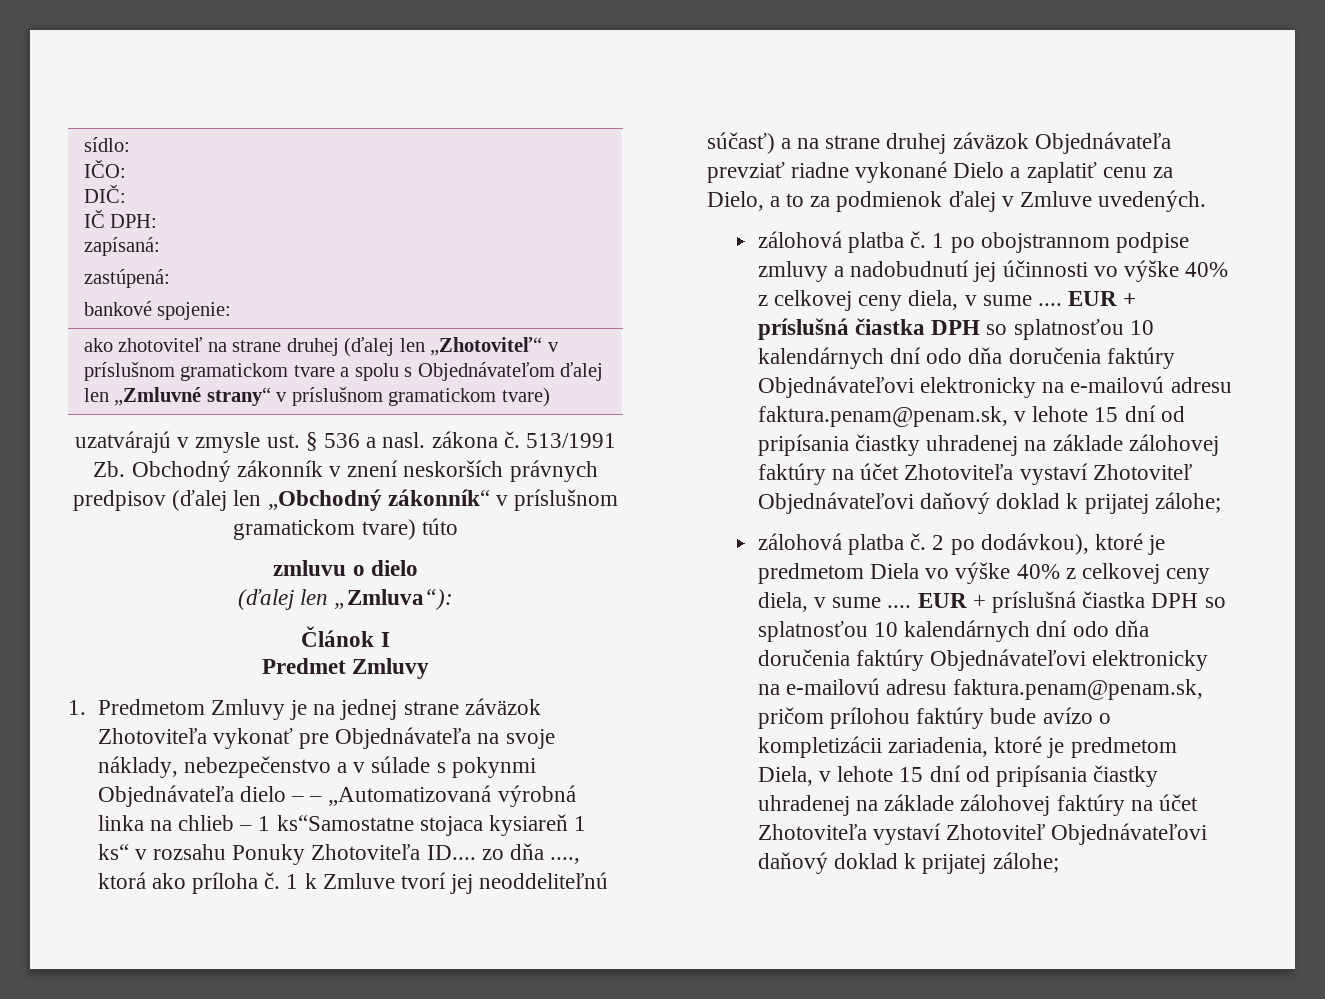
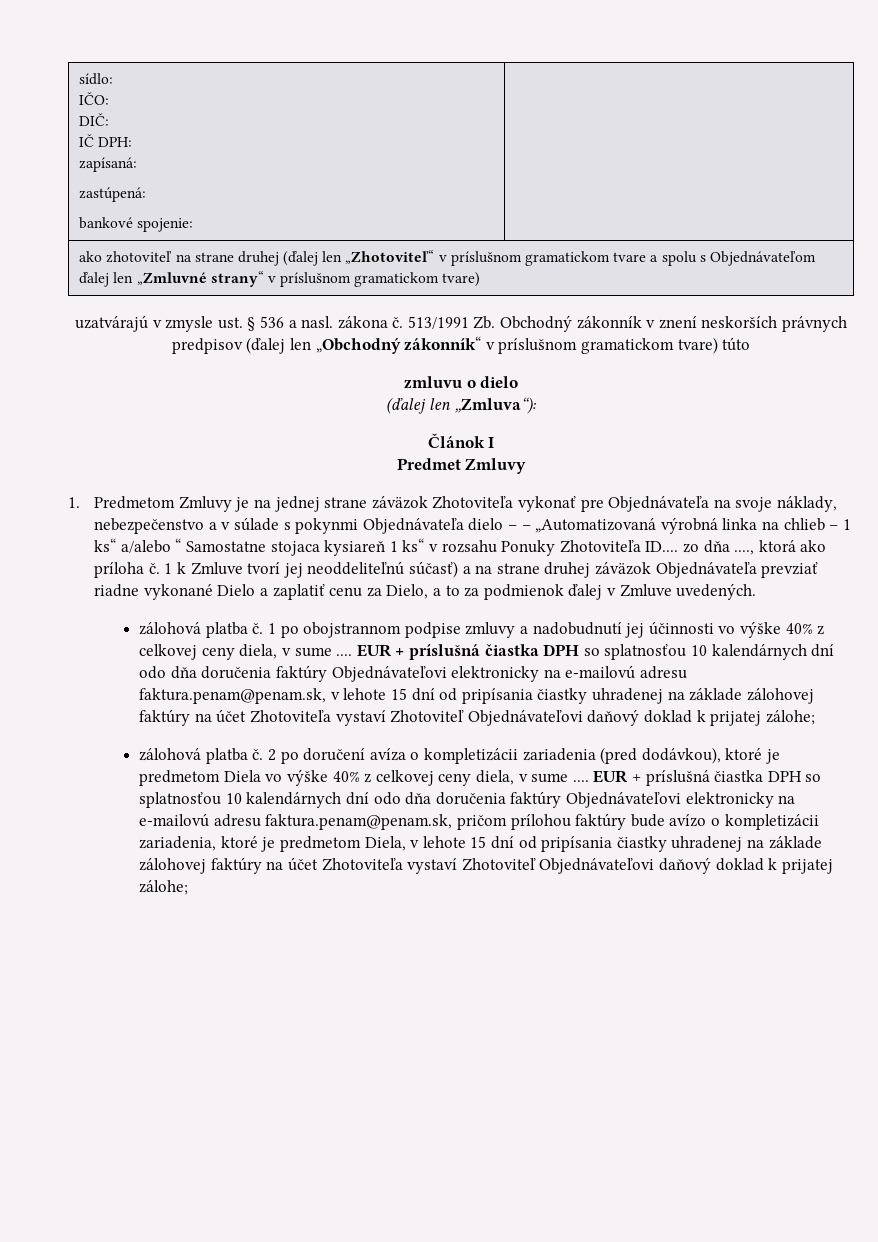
[276,815,414,831] ks“Samostatne -> [94,538,267,553] ks“ a/alebo “ Samostatne
(975, 547) none -> [303,747,638,764] doručení avíza o kompletizácii zariadenia (pred

